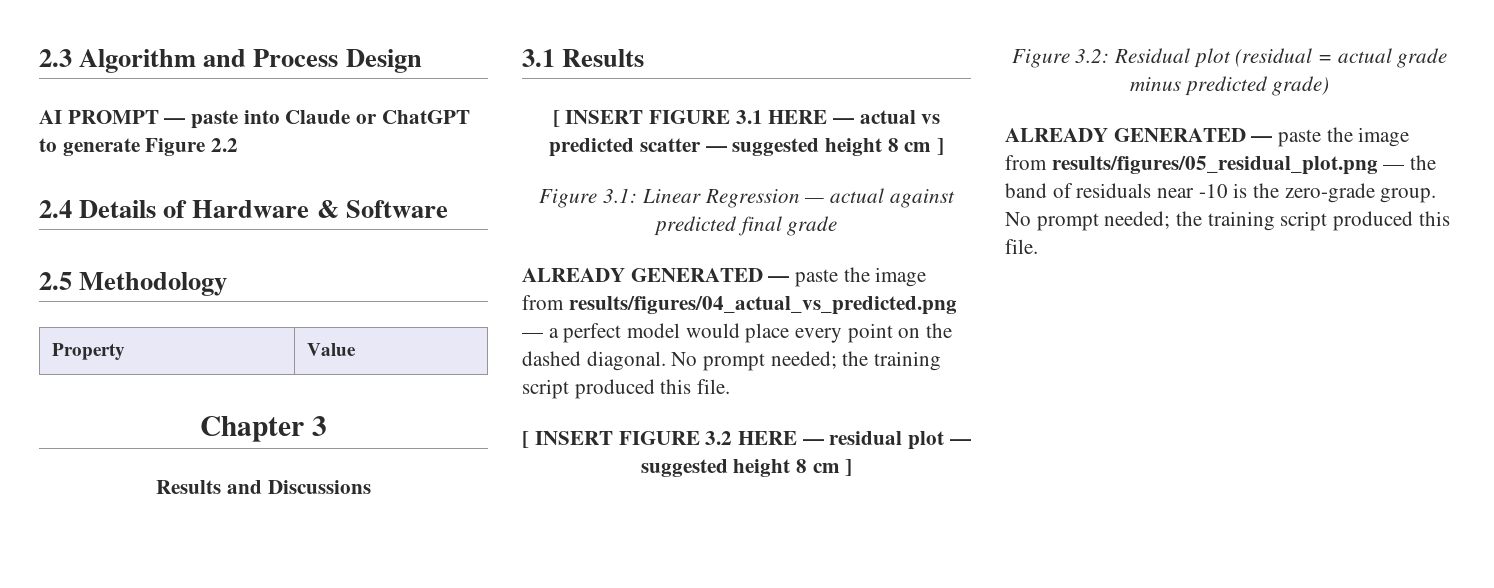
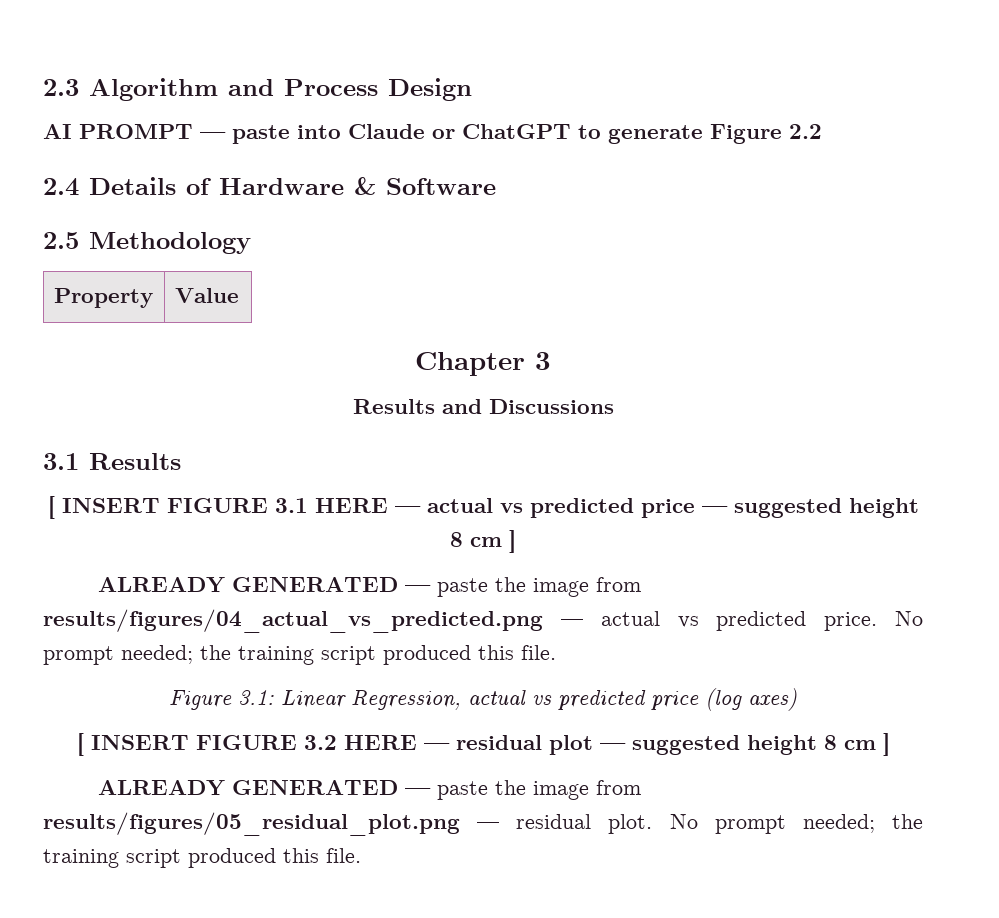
[639,138,944,156] [539,188,955,208] [653,216,838,236] scatter — suggested height 8 cm ] // Figure 3.1: Linear Regression — actual against predicted final grade -> [640,498,919,518] [450,530,516,553] price — suggested height 8 cm ]
[548,323,953,343] [522,351,942,371] [522,379,731,399] a perfect model would place every point on the dashed diagonal. No prompt needed; the training script produced this file. -> [600,611,924,631] [43,645,556,665] [169,688,797,711] actual vs predicted price. No prompt needed; the training script produced this file. // Figure 3.1: Linear Regression, actual vs predicted price (log axes)
[1011,48,1448,68] [1129,76,1330,96] // Figure 3.2: Residual plot (residual = actual grade minus predicted grade) -> (890, 744) none
[1410,155,1437,170] [1005,183,1437,203] the band of residuals near -10 is the zero-grade group. -> [516,814,653,834] residual plot.

